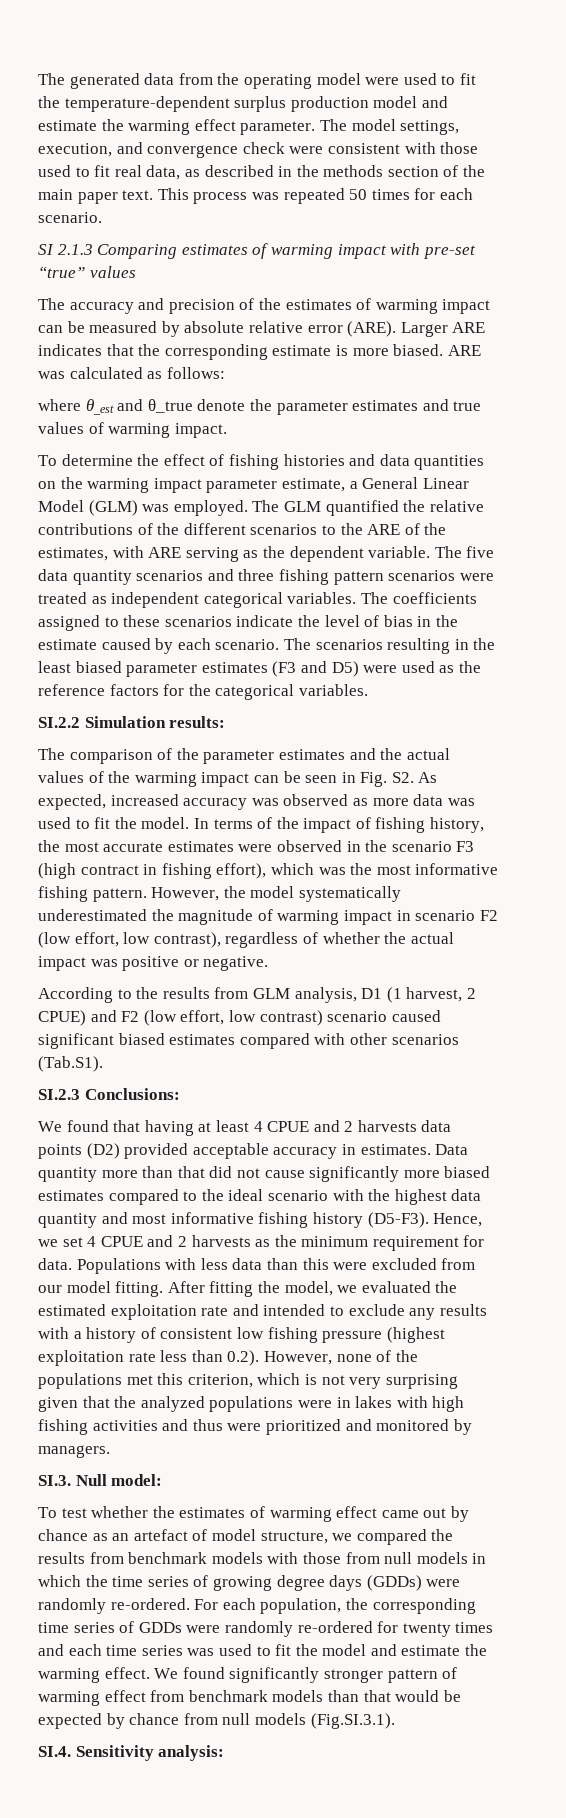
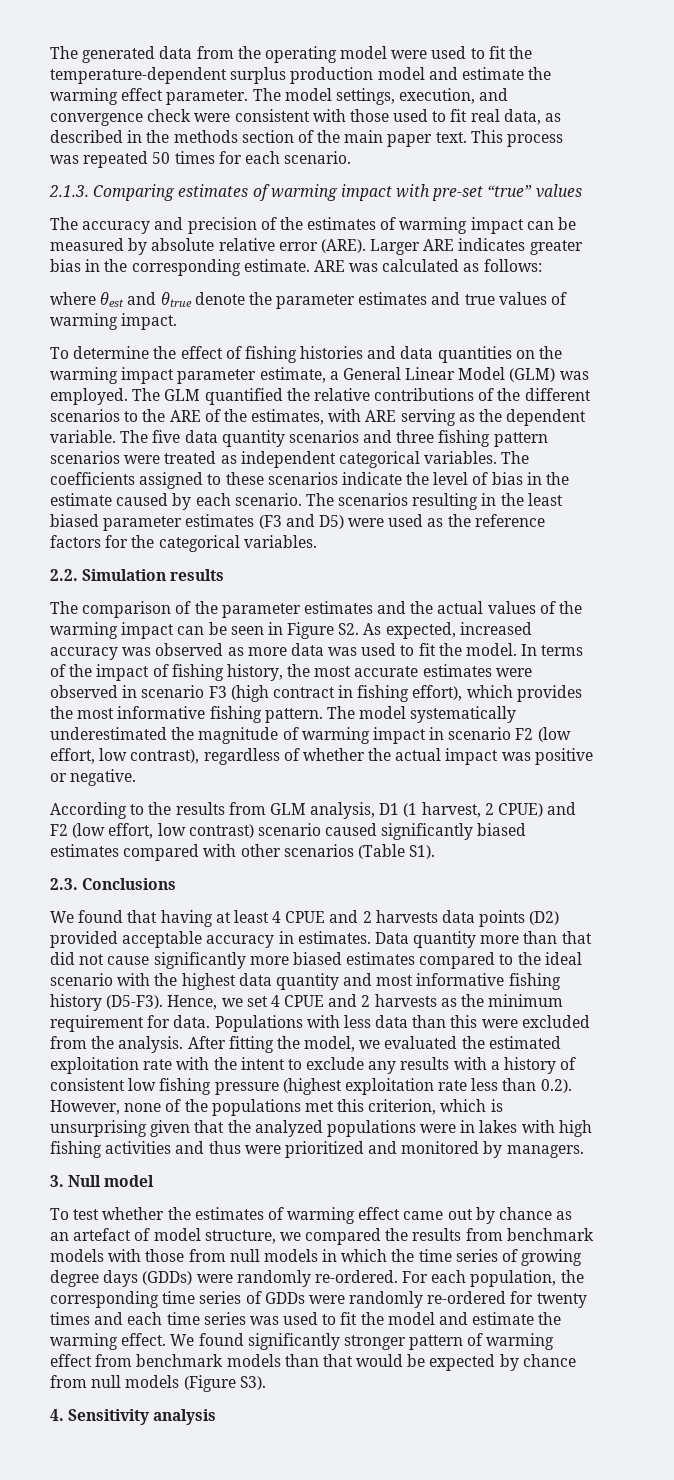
[38,244,93,255] SI 2.1.3 -> [49,185,89,197] 2.1.3.
[106,344,444,360] that the corresponding estimate is more biased. -> [529,240,583,255] [50,259,310,276] greater bias in the corresponding estimate.
[85,399,193,415] θ_est and θ_true -> [100,292,192,307] θest and θtrue
[38,716,226,728] SI.2.2 Simulation results: -> [50,569,225,581] 2.2. Simulation results
[360,772,388,787] Fig. -> [287,622,335,639] Figure
[365,840,388,852] the -> (138, 691) none
[318,867,346,875] was -> [516,685,582,702] provides
[151,886,246,901] However, the -> [326,706,355,719] The
[38,1033,114,1049] significant -> [381,823,474,840] significantly
[38,1056,103,1072] [38,1088,180,1100] (Tab.S1). // SI.2.3 Conclusions: -> [357,844,436,859] [50,878,177,890] (Table S1). // 2.3. Conclusions
[38,1281,164,1297] our model fitting. -> [91,1036,184,1053] the analysis.
[232,1304,326,1316] and intended -> [176,1057,285,1070] with the intent
[321,1374,458,1389] not very surprising -> [50,1120,147,1137] unsurprising
[38,1474,163,1486] SI.3. Null model: -> [50,1175,155,1187] 3. Null model
[310,1713,395,1729] [38,1745,225,1761] (Fig.SI.3.1). // SI.4. Sensitivity analysis: -> [183,1375,266,1392] [50,1409,217,1425] (Figure S3). // 4. Sensitivity analysis

